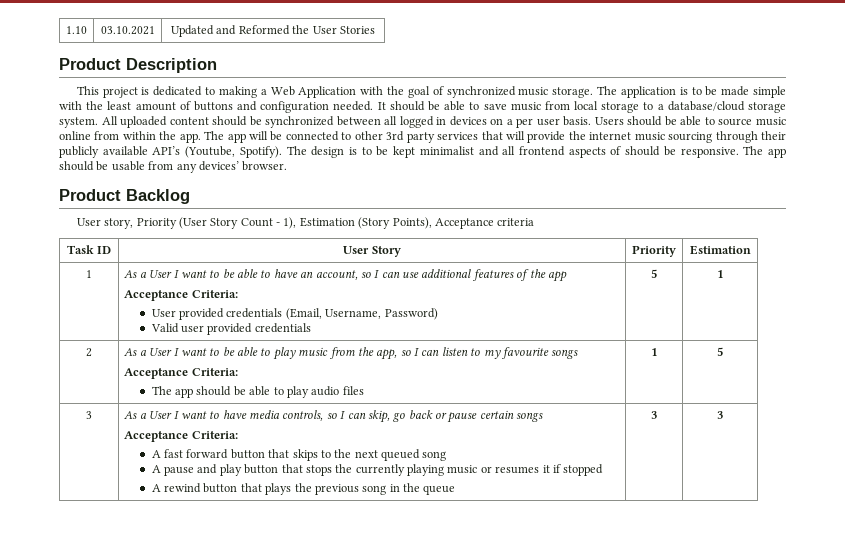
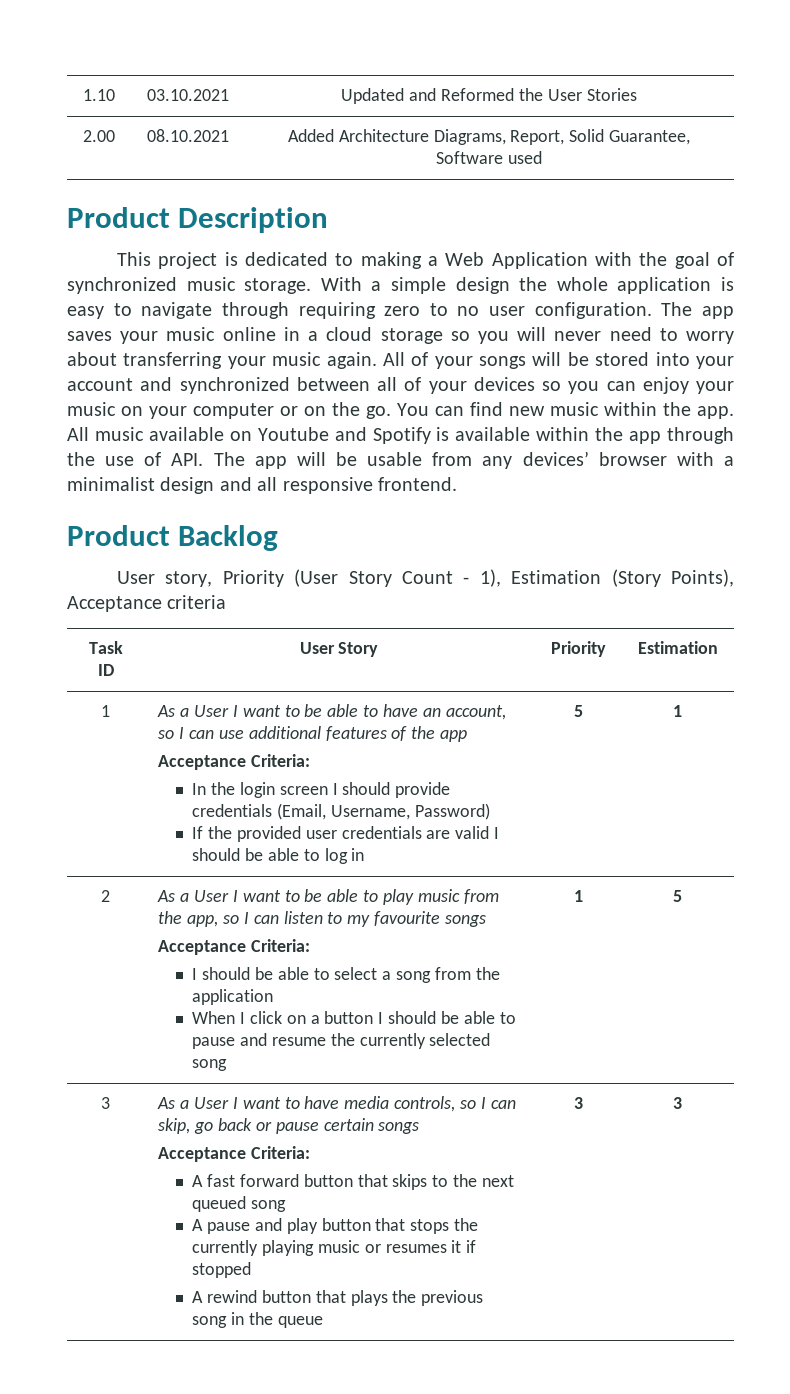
(375, 30) none -> [83,130,115,142] [146,129,229,142] [287,129,691,145] [436,151,542,164] // 2.00 | 08.10.2021 | Added Architecture Diagrams, Report, Solid Guarantee, Software used
[597,86,787,98] [59,101,786,113] [59,116,786,128] [59,131,786,143] [59,146,786,158] [59,161,288,173] The application is to be made simple with the least amount of buttons and configuration needed. It should be able to save music from local storage to a database/cloud storage system. All uploaded content should be synchronized between all logged in devices on a per user basis. Users should be able to source music online from within the app. The app will be connected to other 3rd party services that will provide the internet music sourcing through their publicly available API’s (Youtube, Spotify). The design is to be kept minimalist and all frontend aspects of should be responsive. The app should be usable from any devices’ browser. -> [320,277,735,294] [67,302,734,319] [67,327,734,344] [67,352,734,369] [67,377,734,394] [67,402,734,419] [67,427,734,444] [67,451,734,469] [67,477,457,494] With a simple design the whole application is easy to navigate through requiring zero to no user configuration. The app saves your music online in a cloud storage so you will never need to worry about transferring your music again. All of your songs will be stored into your account and synchronized between all of your devices so you can enjoy your music on your computer or on the go. You can find new music within the app. All music available on Youtube and Spotify is available within the app through the use of API. The app will be usable from any devices’ browser with a minimalist design and all responsive frontend.
[151,308,438,320] [150,323,311,335] User provided credentials (Email, Username, Password) // Valid user provided credentials -> [192,782,451,798] [192,803,490,820] [192,826,500,842] [192,848,365,864] In the login screen I should provide credentials (Email, Username, Password) // If the provided user credentials are valid I should be able to log in
[151,386,364,398] The app should be able to play audio files -> [192,967,500,983] [192,989,274,1005] [192,1011,516,1024] [192,1033,491,1049] [192,1059,228,1071] I should be able to select a song from the application // When I click on a button I should be able to pause and resume the currently selected song

